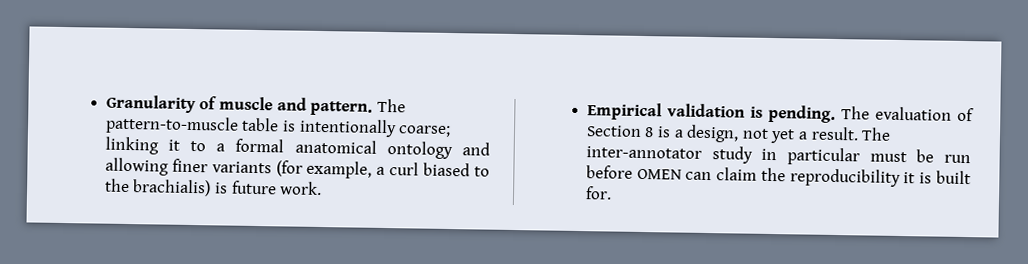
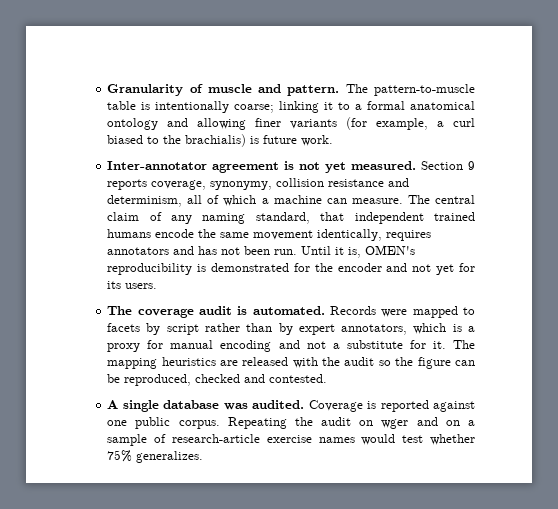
[586,102,974,123] [585,124,892,144] [585,146,971,166] [585,165,971,188] [584,186,612,200] Empirical validation is pending. The evaluation of Section 8 is a design, not yet a result. The inter-annotator study in particular must be run before OMEN can claim the reproducibility it is built for. -> [107,161,476,173] [107,178,410,190] [107,195,475,207] [107,212,475,224] [107,229,432,241] [107,245,416,258] [107,263,475,275] [107,281,158,289] [107,306,475,318] [107,323,476,335] [107,340,475,352] [107,357,475,369] [107,374,328,386] [107,400,475,412] [107,417,475,429] [107,434,475,446] [107,450,204,463] Inter-annotator agreement is not yet measured. Section 9 reports coverage, synonymy, collision resistance and determinism, all of which a machine can measure. The central claim of any naming standard, that independent trained humans encode the same movement identically, requires annotators and has not been run. Until it is, OMEN's reproducibility is demonstrated for the encoder and not yet for its users. // The coverage audit is automated. Records were mapped to facets by script rather than by expert annotators, which is a proxy for manual encoding and not a substitute for it. The mapping heuristics are released with the audit so the figure can be reproduced, checked and contested. // A single database was audited. Coverage is reported against one public corpus. Repeating the audit on wger and on a sample of research-article exercise names would test whether 75% generalizes.

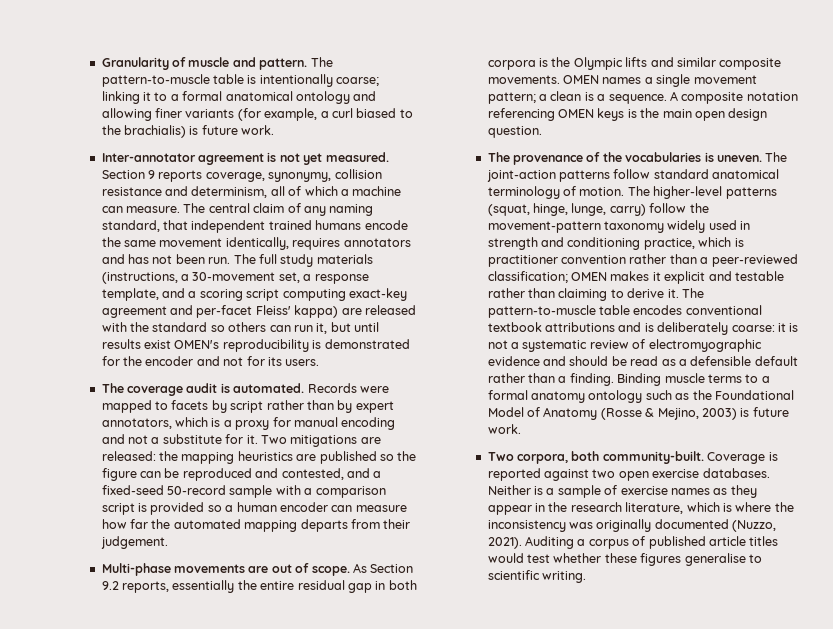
[301,246,362,258] Until it is, -> [233,254,373,267] [101,272,369,284] [101,288,407,301] [101,305,416,318] [101,322,380,334] [101,339,172,349] The full study materials (instructions, a 30-movement set, a response template, and a scoring script computing exact-key agreement and per-facet Fleiss' kappa) are released with the standard so others can run it, but until results exist
[436,264,455,275] yet -> (244, 361) none
[452,340,475,349] [107,357,375,369] The mapping heuristics are released with the audit -> [260,435,381,447] [101,451,377,464] Two mitigations are released: the mapping heuristics are published
[124,374,328,386] [107,400,475,412] [107,417,460,429] reproduced, checked and contested. // A single database was audited. Coverage is reported against one public corpus. Repeating the audit on wger and on -> [182,468,382,481] [101,485,386,498] [101,502,407,515] [101,519,411,532] [100,536,168,549] [101,563,414,576] [101,580,417,593] [487,57,782,70] [487,74,757,87] [487,91,798,104] [487,108,768,121] [487,126,542,138] [487,152,788,165] [486,169,780,182] [487,186,777,199] [487,203,709,216] [487,220,751,233] [487,237,744,250] [487,254,798,267] [487,271,784,284] [487,288,704,301] [487,305,762,318] [487,322,799,335] [487,339,762,352] [487,356,798,366] [487,373,770,386] [487,390,794,403] [487,407,789,420] [487,424,521,434] [487,451,778,464] [487,468,770,481] [487,485,544,495] reproduced and contested, and a fixed-seed 50-record sample with a comparison script is provided so a human encoder can measure how far the automated mapping departs from their judgement. // Multi-phase movements are out of scope. As Section 9.2 reports, essentially the entire residual gap in both corpora is the Olympic lifts and similar composite movements. OMEN names a single movement pattern; a clean is a sequence. A composite notation referencing OMEN keys is the main open design question. // The provenance of the vocabularies is uneven. The joint-action patterns follow standard anatomical terminology of motion. The higher-level patterns (squat, hinge, lunge, carry) follow the movement-pattern taxonomy widely used in strength and conditioning practice, which is practitioner convention rather than a peer-reviewed classification; OMEN makes it explicit and testable rather than claiming to derive it. The pattern-to-muscle table encodes conventional textbook attributions and is deliberately coarse: it is not a systematic review of electromyographic evidence and should be read as a defensible default rather than a finding. Binding muscle terms to a formal anatomy ontology such as the Foundational Model of Anatomy (Rosse & Mejino, 2003) is future work. // Two corpora, both community-built. Coverage is reported against two open exercise databases. Neither is
[171,434,260,443] research-article -> (618, 490) none
[361,434,475,445] [107,450,204,463] would test whether 75% generalizes. -> [713,485,757,498] [487,502,794,515] [487,519,777,532] [487,536,779,549] [487,553,762,566] [487,570,587,583] as they appear in the research literature, which is where the inconsistency was originally documented (Nuzzo, 2021). Auditing a corpus of published article titles would test whether these figures generalise to scientific writing.

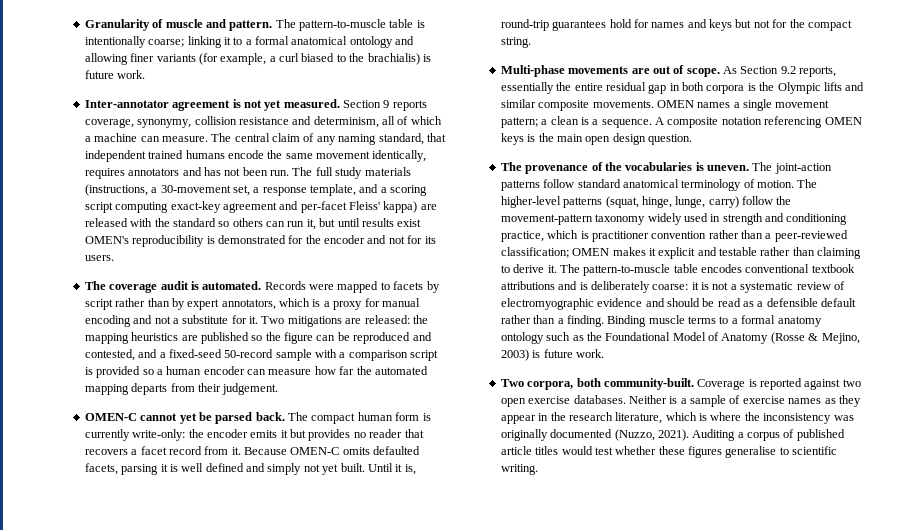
(168, 542) none -> [84,412,431,424] [84,429,424,441] [84,446,421,455] [84,463,416,475] [500,19,852,31] [500,37,531,48] // OMEN-C cannot yet be parsed back. The compact human form is currently write-only: the encoder emits it but provides no reader that recovers a facet record from it. Because OMEN-C omits defaulted facets, parsing it is well defined and simply not yet built. Until it is, round-trip guarantees hold for names and keys but not for the compact string.

